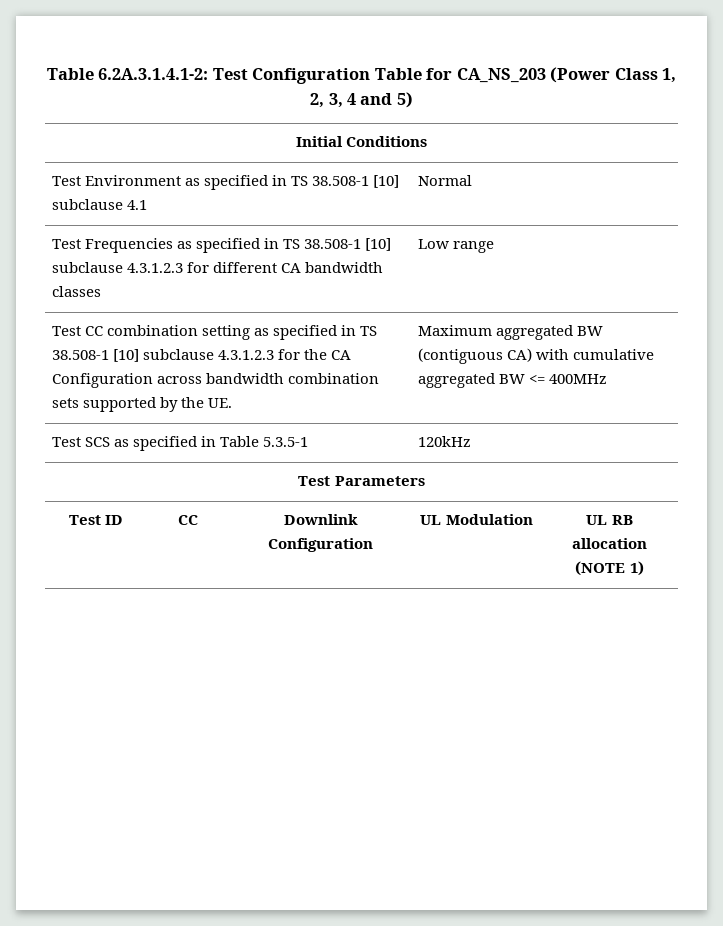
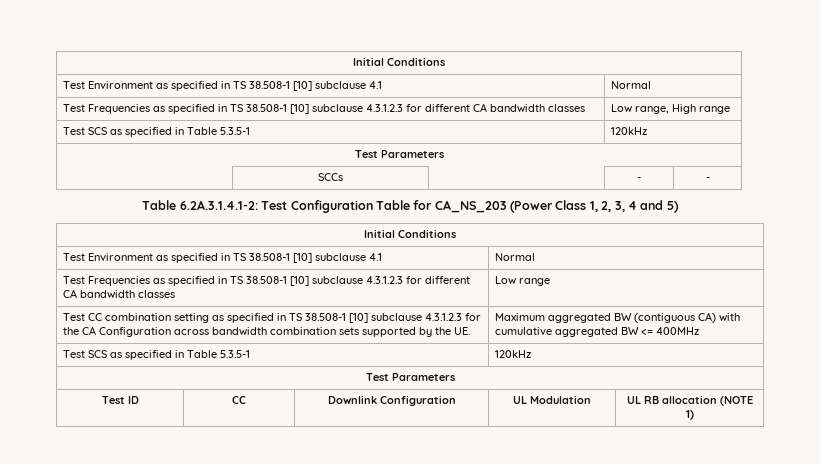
(46, 74) none -> [353,57,445,66] [62,81,382,91] [610,81,651,89] [62,103,585,114] [610,104,730,114] [62,127,250,137] [610,127,647,135] [354,150,444,158] [318,173,343,181] [637,177,641,181] [705,177,710,181] Initial Conditions // Test Environment as specified in TS 38.508-1 [10] subclause 4.1 | Normal // Test Frequencies as specified in TS 38.508-1 [10] subclause 4.3.1.2.3 for different CA bandwidth classes | Low range, High range // Test SCS as specified in Table 5.3.5-1 | 120kHz // Test Parameters // | SCCs | | - | - //

